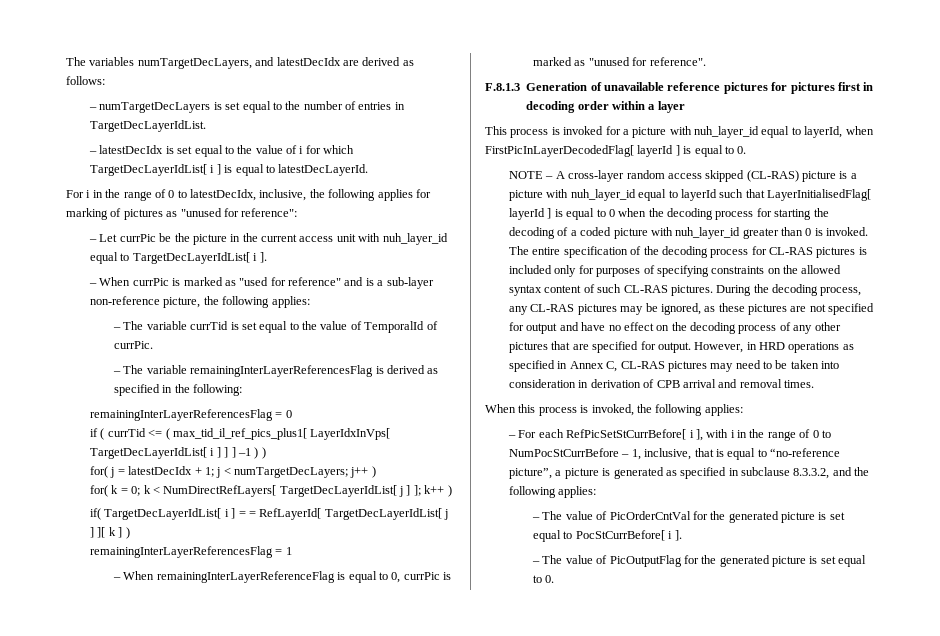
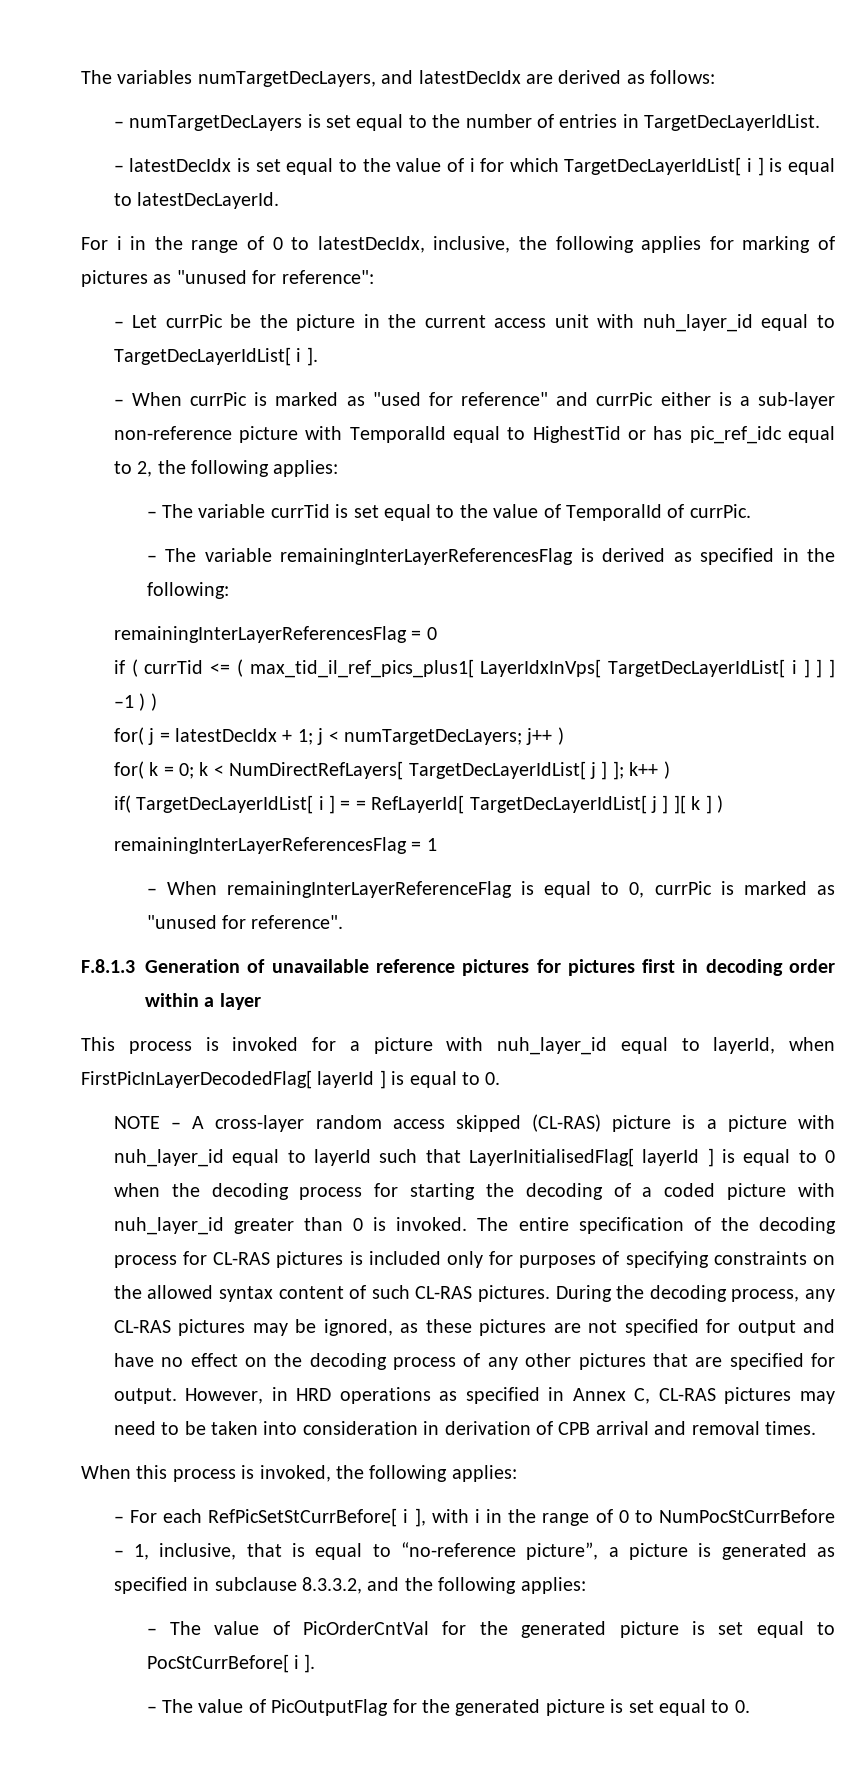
(364, 281) none -> [596,392,711,406] currPic either
[163,297,201,308] picture, -> [239,426,835,444] [113,461,153,477] picture with TemporalId equal to HighestTid or has pic_ref_idc equal to 2,

